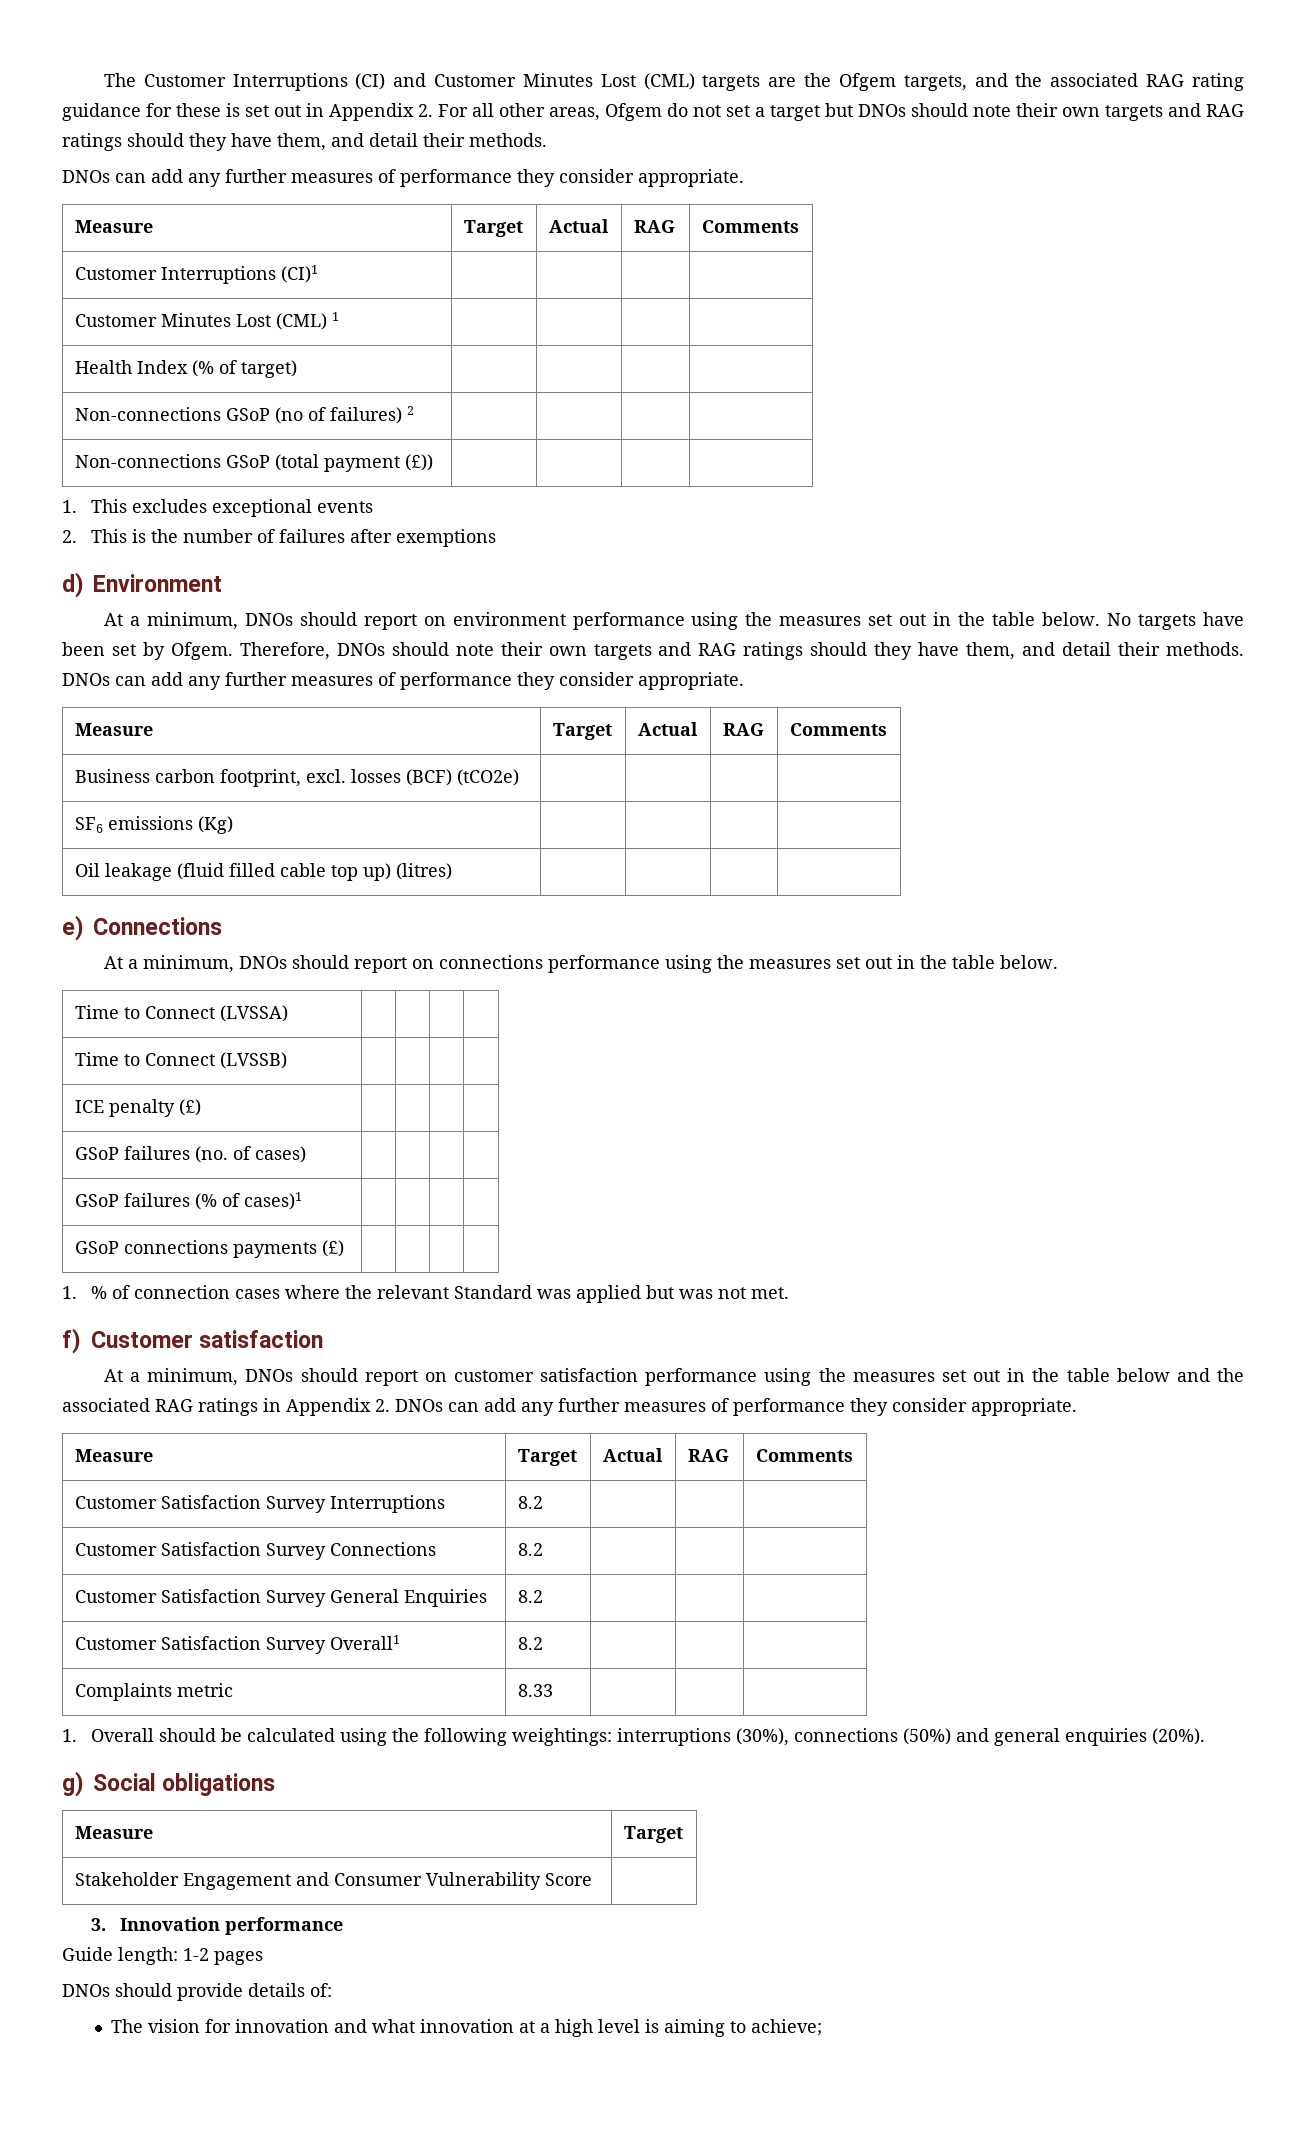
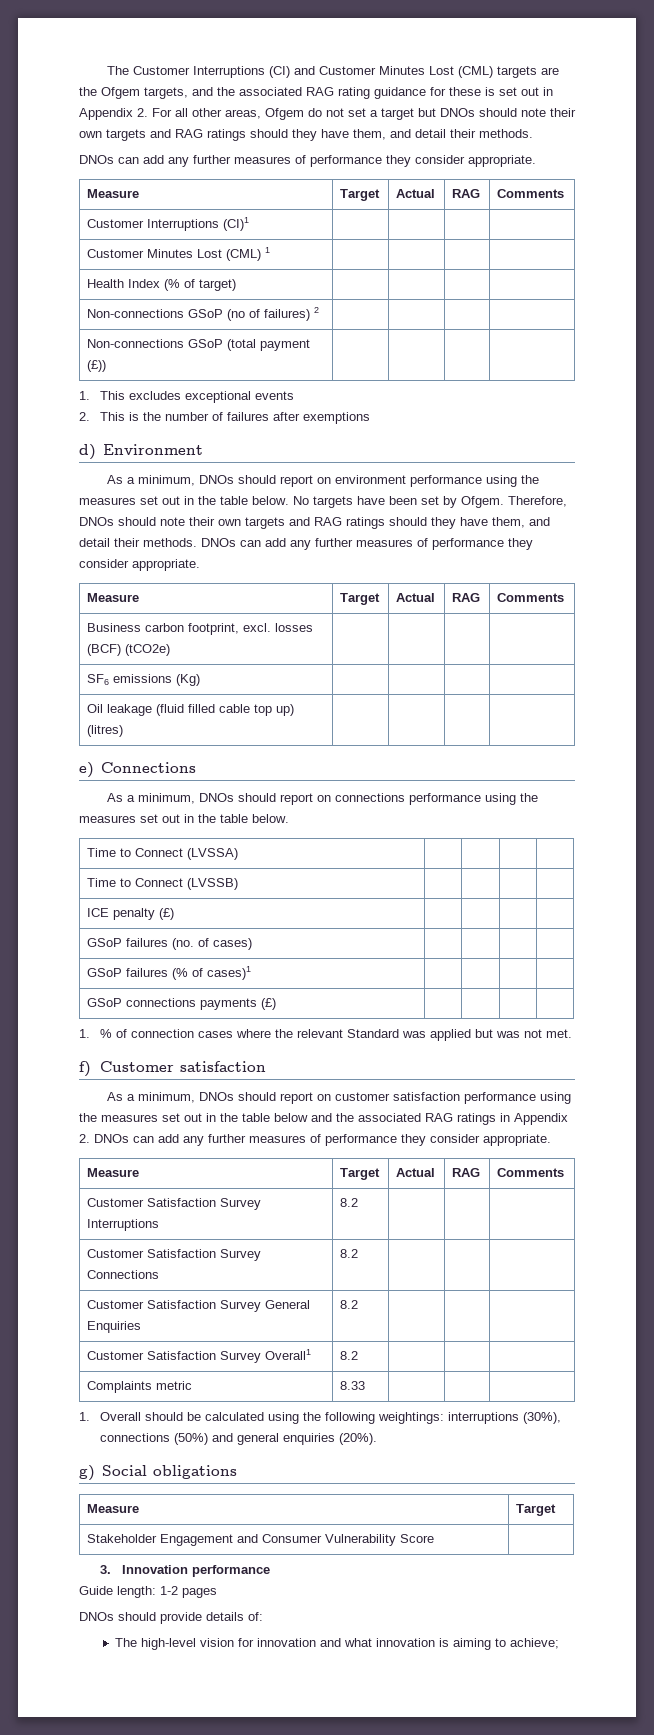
[103,613,123,626] At -> [107,475,124,484] As
[103,956,123,969] At -> [107,793,124,802] As
[103,1369,123,1382] At -> [107,1092,124,1101] As
(144, 2026) none -> [140,1638,196,1650] high-level
[519,2019,641,2037] at a high level -> (435, 1642) none

